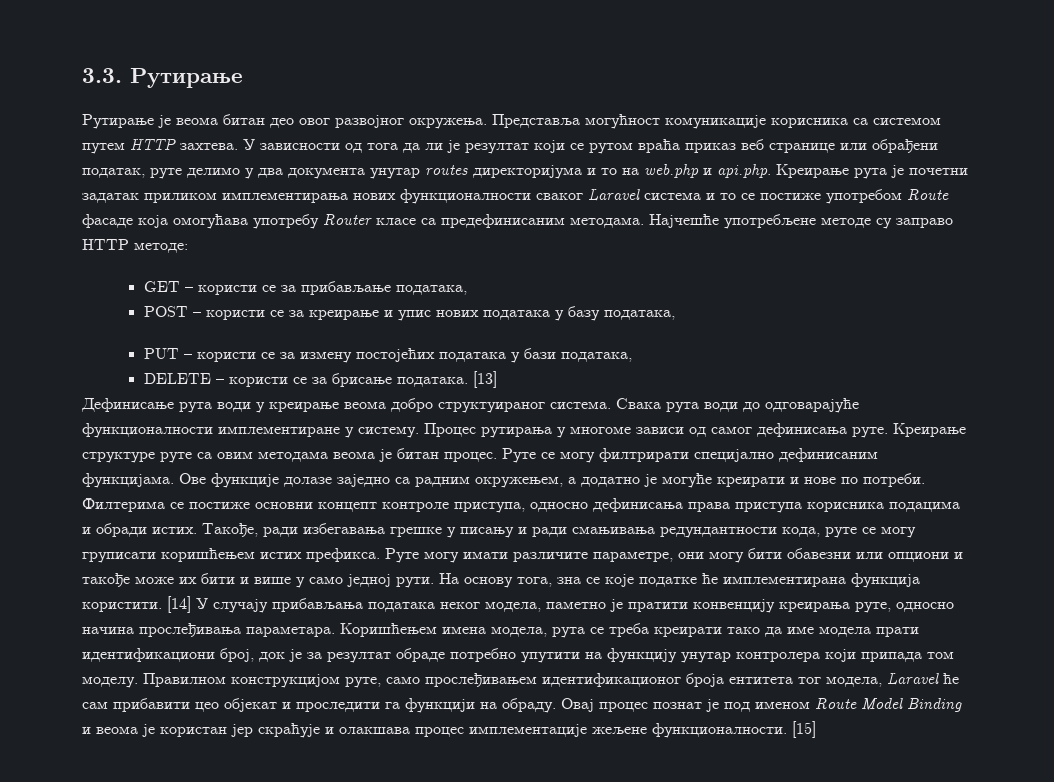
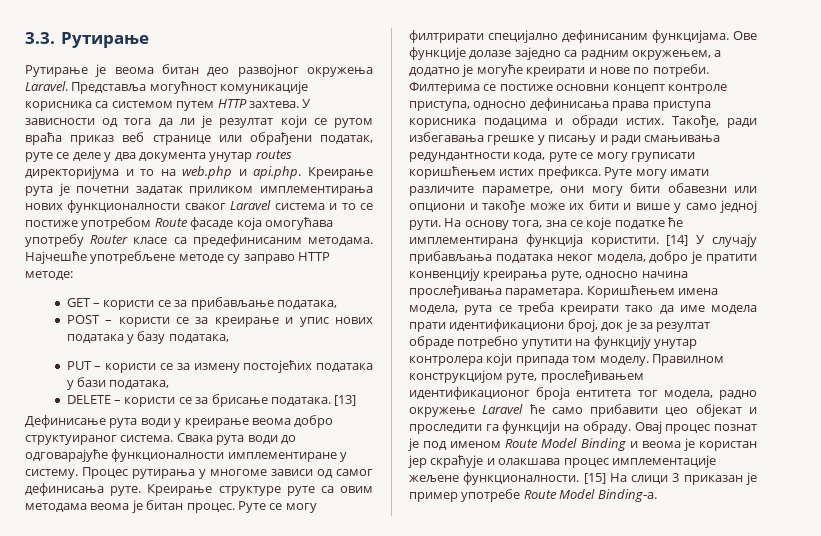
[299,115,487,129] овог развојног окружења. -> [237,64,373,77] [25,81,68,91] развојног окружења Laravel.
[187,167,240,178] делимо -> [56,152,101,161] се деле
[546,601,606,609] паметно -> [649,251,689,264] добро
[386,676,420,684] само -> (538, 378) none
(882, 681) none -> [719,390,757,400] [409,407,475,417] радно окружење
[82,701,108,709] сам -> [551,407,583,414] само
(816, 729) none -> [609,472,757,485] [409,489,657,502] На слици 3 приказан је пример употребе Route Model Binding-а.

